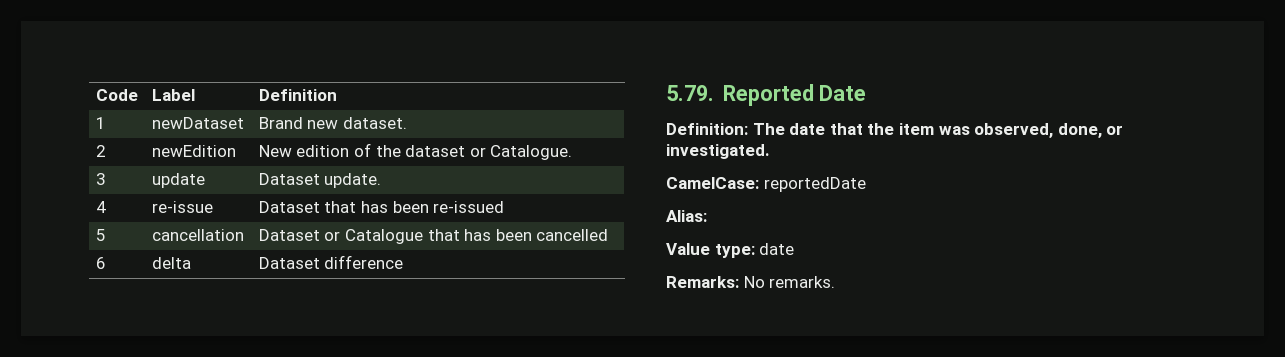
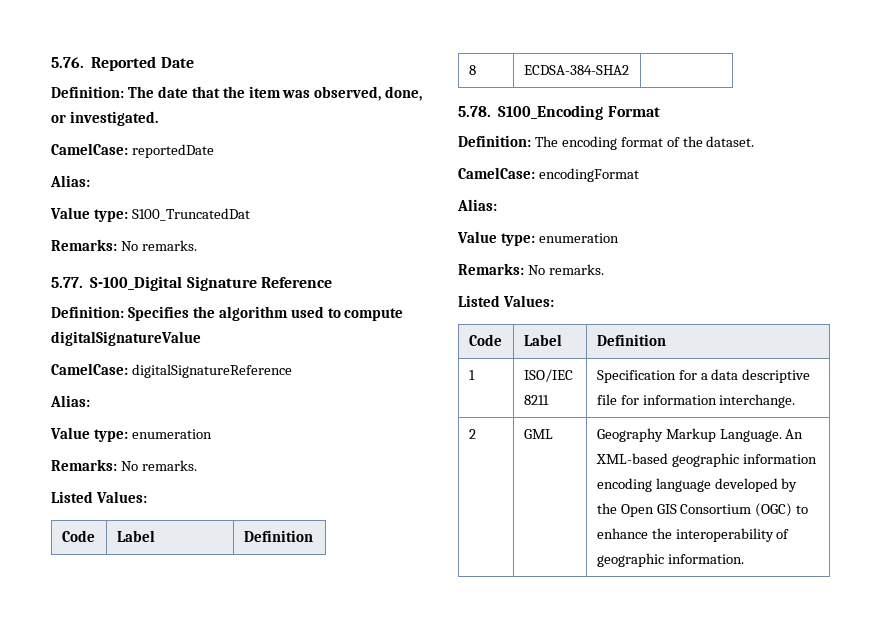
[95,89,138,101] [151,89,195,101] [258,89,337,101] [95,117,106,129] [151,117,244,129] [258,117,407,129] [95,145,106,157] [151,145,236,157] [258,143,573,160] [95,173,106,185] [151,173,205,188] [258,173,382,188] [95,201,106,213] [151,201,213,213] [258,201,505,213] [95,229,106,241] [151,229,244,241] [258,229,609,244] [95,257,106,269] [151,257,191,269] [258,255,404,269] [666,85,714,101] Code | Label | Definition // 1 | newDataset | Brand new dataset. // 2 | newEdition | New edition of the dataset or Catalogue. // 3 | update | Dataset update. // 4 | re-issue | Dataset that has been re-issued // 5 | cancellation | Dataset or Catalogue that has been cancelled // 6 | delta | Dataset difference // 5.79. -> [51,57,84,68] 5.76.
[759,243,795,255] [666,276,836,288] date // Remarks: No remarks. -> [131,208,250,221] [51,239,197,251] [51,276,332,291] [51,306,404,321] [51,331,201,346] [51,363,292,378] [50,395,90,407] [50,427,212,442] [51,459,197,471] [51,491,147,503] [61,530,95,542] [116,530,155,542] [243,530,313,542] [468,65,476,75] [523,65,629,75] [458,105,660,120] [458,135,755,150] [458,167,639,182] [457,199,497,211] [457,231,619,246] [458,263,604,275] [458,295,554,307] [468,334,502,346] [523,334,562,346] [596,334,666,346] [468,370,475,380] [523,369,573,382] [523,395,549,405] [596,369,811,383] [596,394,796,408] [468,429,476,439] [523,429,553,439] [596,428,804,442] [595,453,817,467] [596,478,798,492] [596,503,809,517] [596,528,790,542] [596,553,744,567] S100_TruncatedDat // Remarks: No remarks. // 5.77. S-100_Digital Signature Reference // Definition: Specifies the algorithm used to compute digitalSignatureValue // CamelCase: digitalSignatureReference // Alias: // Value type: enumeration // Remarks: No remarks. // Listed Values: // Code | Label | Definition // 8 | ECDSA-384-SHA2 | // 5.78. S100_Encoding Format // Definition: The encoding format of the dataset. // CamelCase: encodingFormat // Alias: // Value type: enumeration // Remarks: No remarks. // Listed Values: // Code | Label | Definition // 1 | ISO/IEC 8211 | Specification for a data descriptive file for information interchange. // 2 | GML | Geography Markup Language. An XML-based geographic information encoding language developed by the Open GIS Consortium (OGC) to enhance the interoperability of geographic information.

